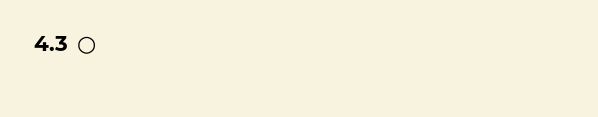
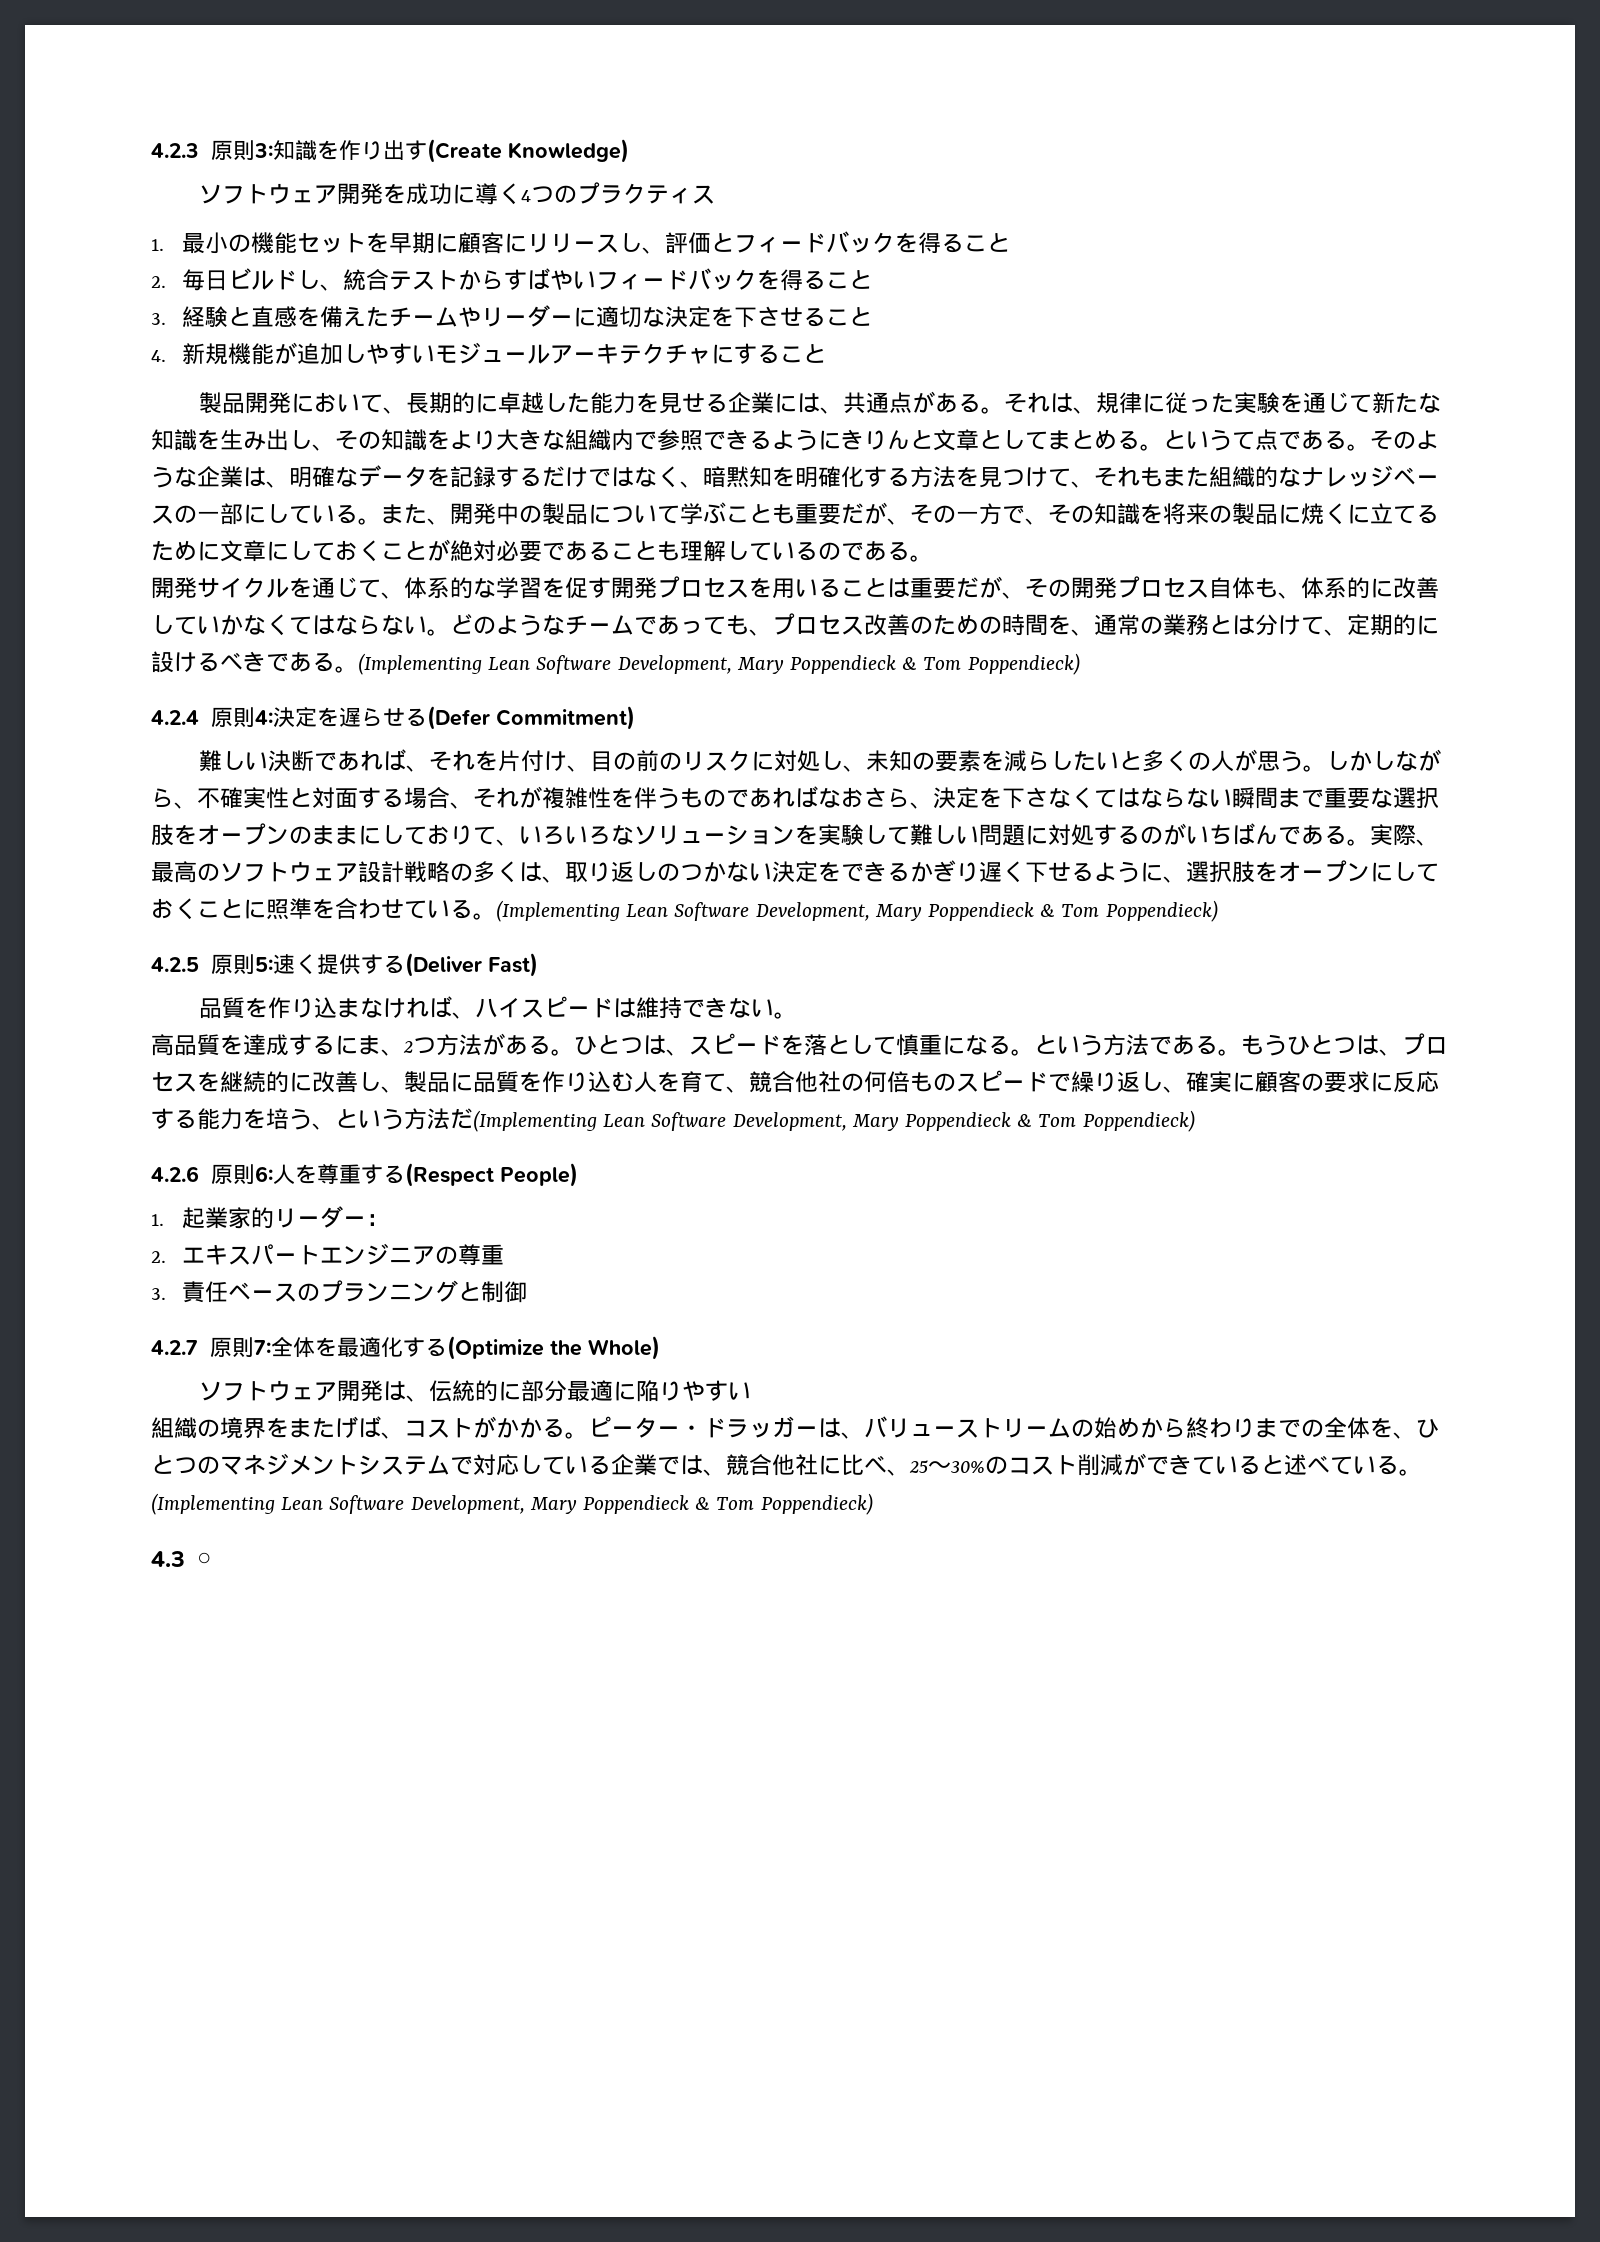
(34, 43) none -> [151,139,629,163] [198,182,715,205] [151,231,1011,254] [151,268,873,291] [151,305,873,328] [151,342,827,365] [198,391,1441,414] [151,429,1439,451] [151,465,1439,488] [151,502,1439,525] [151,539,933,562] [151,576,1439,599] [151,613,1439,636] [151,651,1080,675] [151,706,635,730] [198,749,1441,772] [151,786,1439,809] [151,823,1439,846] [151,860,1439,883] [151,898,1218,922] [151,953,538,977] [198,996,797,1019] [151,1033,1448,1056] [151,1070,1439,1093] [151,1108,1195,1132] [151,1163,578,1187] [151,1206,390,1229] [151,1243,505,1266] [151,1280,528,1303] [151,1336,660,1360] [198,1380,751,1402] [151,1416,1439,1439] [151,1453,1422,1476] [151,1493,873,1515] 4.2.3原則3:知識を作り出す(Create Knowledge) // ソフトウェア開発を成功に導く4つのプラクティス // 1.最小の機能セットを早期に顧客にリリースし、評価とフィードバックを得ること // 2.毎日ビルドし、統合テストからすばやいフィードバックを得ること // 3.経験と直感を備えたチームやリーダーに適切な決定を下させること // 4.新規機能が追加しやすいモジュールアーキテクチャにすること // 製品開発において、長期的に卓越した能力を見せる企業には、共通点がある。それは、規律に従った実験を通じて新たな知識を生み出し、その知識をより大きな組織内で参照できるようにきりんと文章としてまとめる。というて点である。そのような企業は、明確なデータを記録するだけではなく、暗黙知を明確化する方法を見つけて、それもまた組織的なナレッジベースの一部にしている。また、開発中の製品について学ぶことも重要だが、その一方で、その知識を将来の製品に焼くに立てるために文章にしておくことが絶対必要であることも理解しているのである。 // 開発サイクルを通じて、体系的な学習を促す開発プロセスを用いることは重要だが、その開発プロセス自体も、体系的に改善していかなくてはならない。どのようなチームであっても、プロセス改善のための時間を、通常の業務とは分けて、定期的に設けるべきである。(Implementing Lean Software Development, Mary Poppendieck & Tom Poppendieck) // 4.2.4原則4:決定を遅らせる(Defer Commitment) // 難しい決断であれば、それを片付け、目の前のリスクに対処し、未知の要素を減らしたいと多くの人が思う。しかしながら、不確実性と対面する場合、それが複雑性を伴うものであればなおさら、決定を下さなくてはならない瞬間まで重要な選択肢をオープンのままにしておりて、いろいろなソリューションを実験して難しい問題に対処するのがいちばんである。実際、最高のソフトウェア設計戦略の多くは、取り返しのつかない決定をできるかぎり遅く下せるように、選択肢をオープンにしておくことに照準を合わせている。(Implementing Lean Software Development, Mary Poppendieck & Tom Poppendieck) // 4.2.5原則5:速く提供する(Deliver Fast) // 品質を作り込まなければ、ハイスピードは維持できない。 // 高品質を達成するにま、2つ方法がある。ひとつは、スピードを落として慎重になる。という方法である。もうひとつは、プロセスを継続的に改善し、製品に品質を作り込む人を育て、競合他社の何倍ものスピードで繰り返し、確実に顧客の要求に反応する能力を培う、という方法だ(Implementing Lean Software Development, Mary Poppendieck & Tom Poppendieck) // 4.2.6原則6:人を尊重する(Respect People) // 1.起業家的リーダー： // 2.エキスパートエンジニアの尊重 // 3.責任ベースのプランニングと制御 // 4.2.7原則7:全体を最適化する(Optimize the Whole) // ソフトウェア開発は、伝統的に部分最適に陥りやすい // 組織の境界をまたげば、コストがかかる。ピーター・ドラッガーは、バリューストリームの始めから終わりまでの全体を、ひとつのマネジメントシステムで対応している企業では、競合他社に比べ、25〜30%のコスト削減ができていると述べている。(Implementing Lean Software Development, Mary Poppendieck & Tom Poppendieck) //

